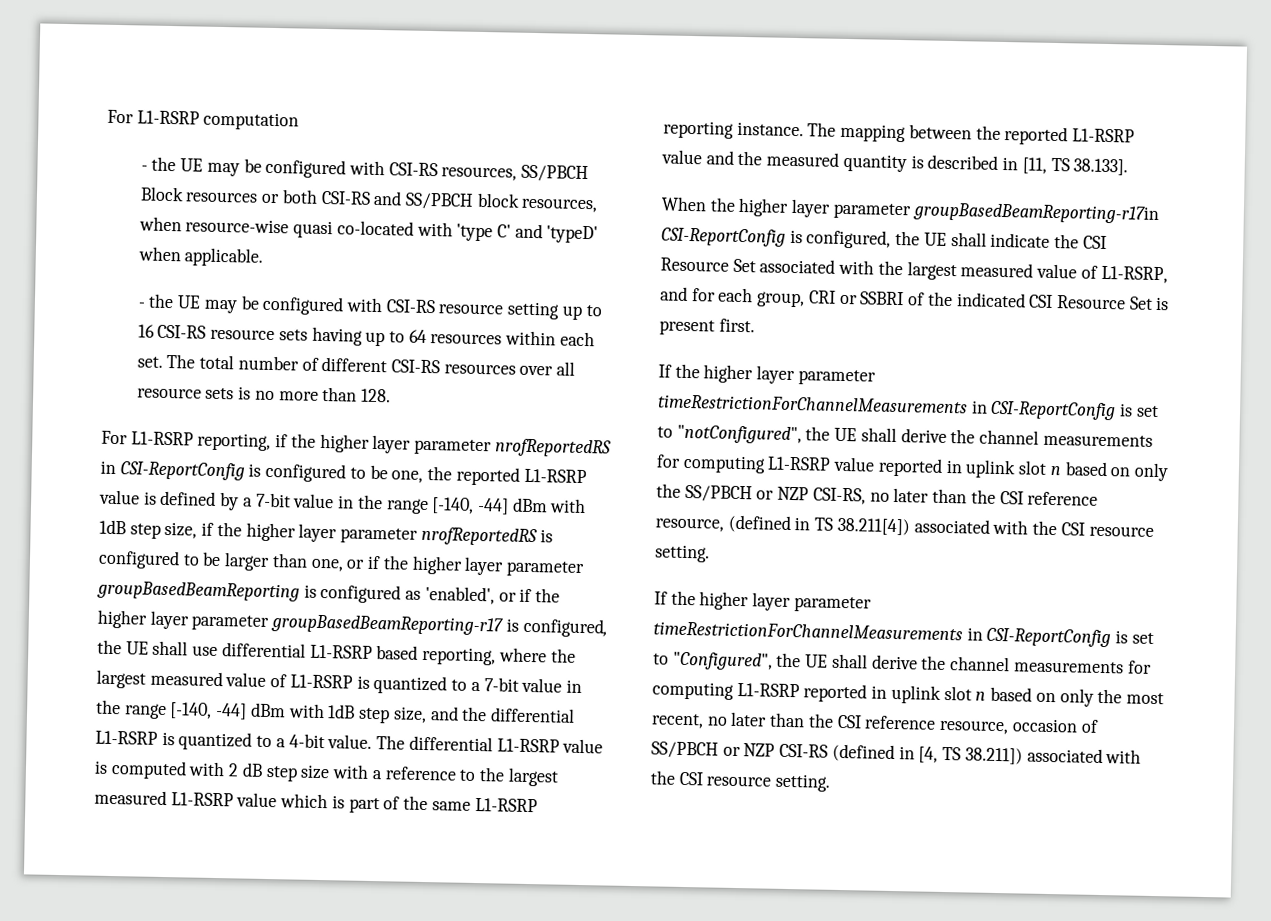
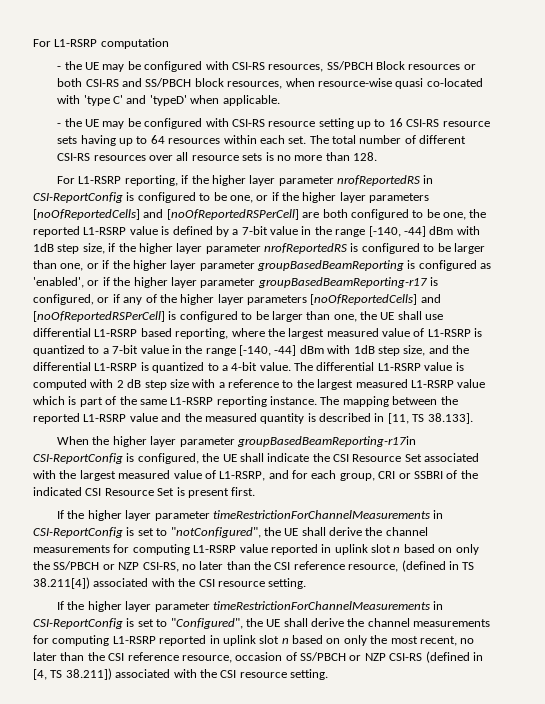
(424, 476) none -> [256,192,430,203] [33,209,466,220] or if the higher layer parameters [noOfReportedCells] and [noOfReportedRSPerCell] are both configured to be one,
(608, 627) none -> [97,294,441,305] [33,311,357,322] or if any of the higher layer parameters [noOfReportedCells] and [noOfReportedRSPerCell] is configured to be larger than one,

